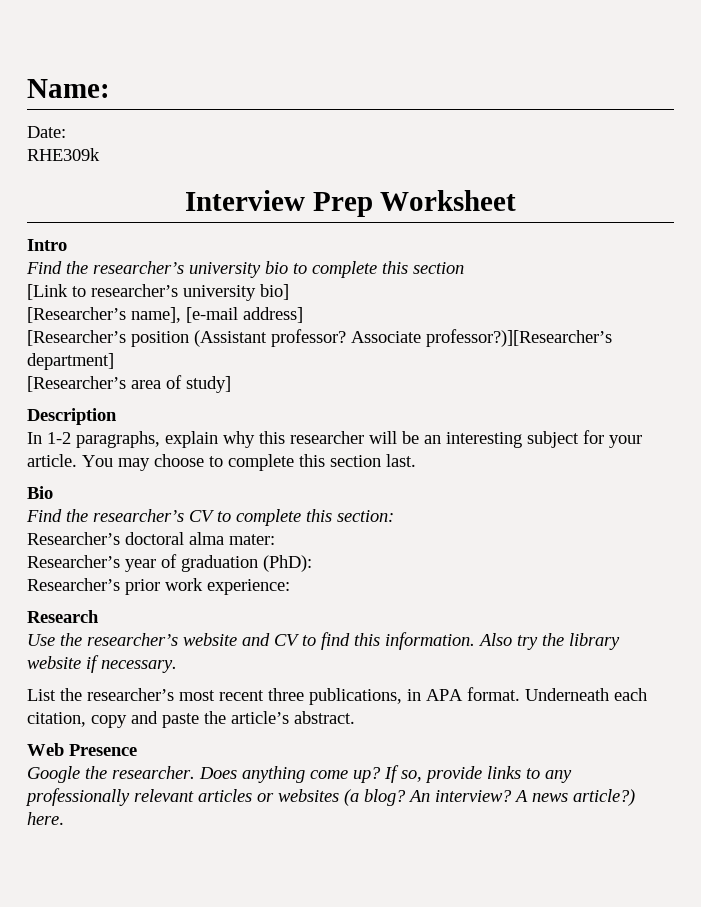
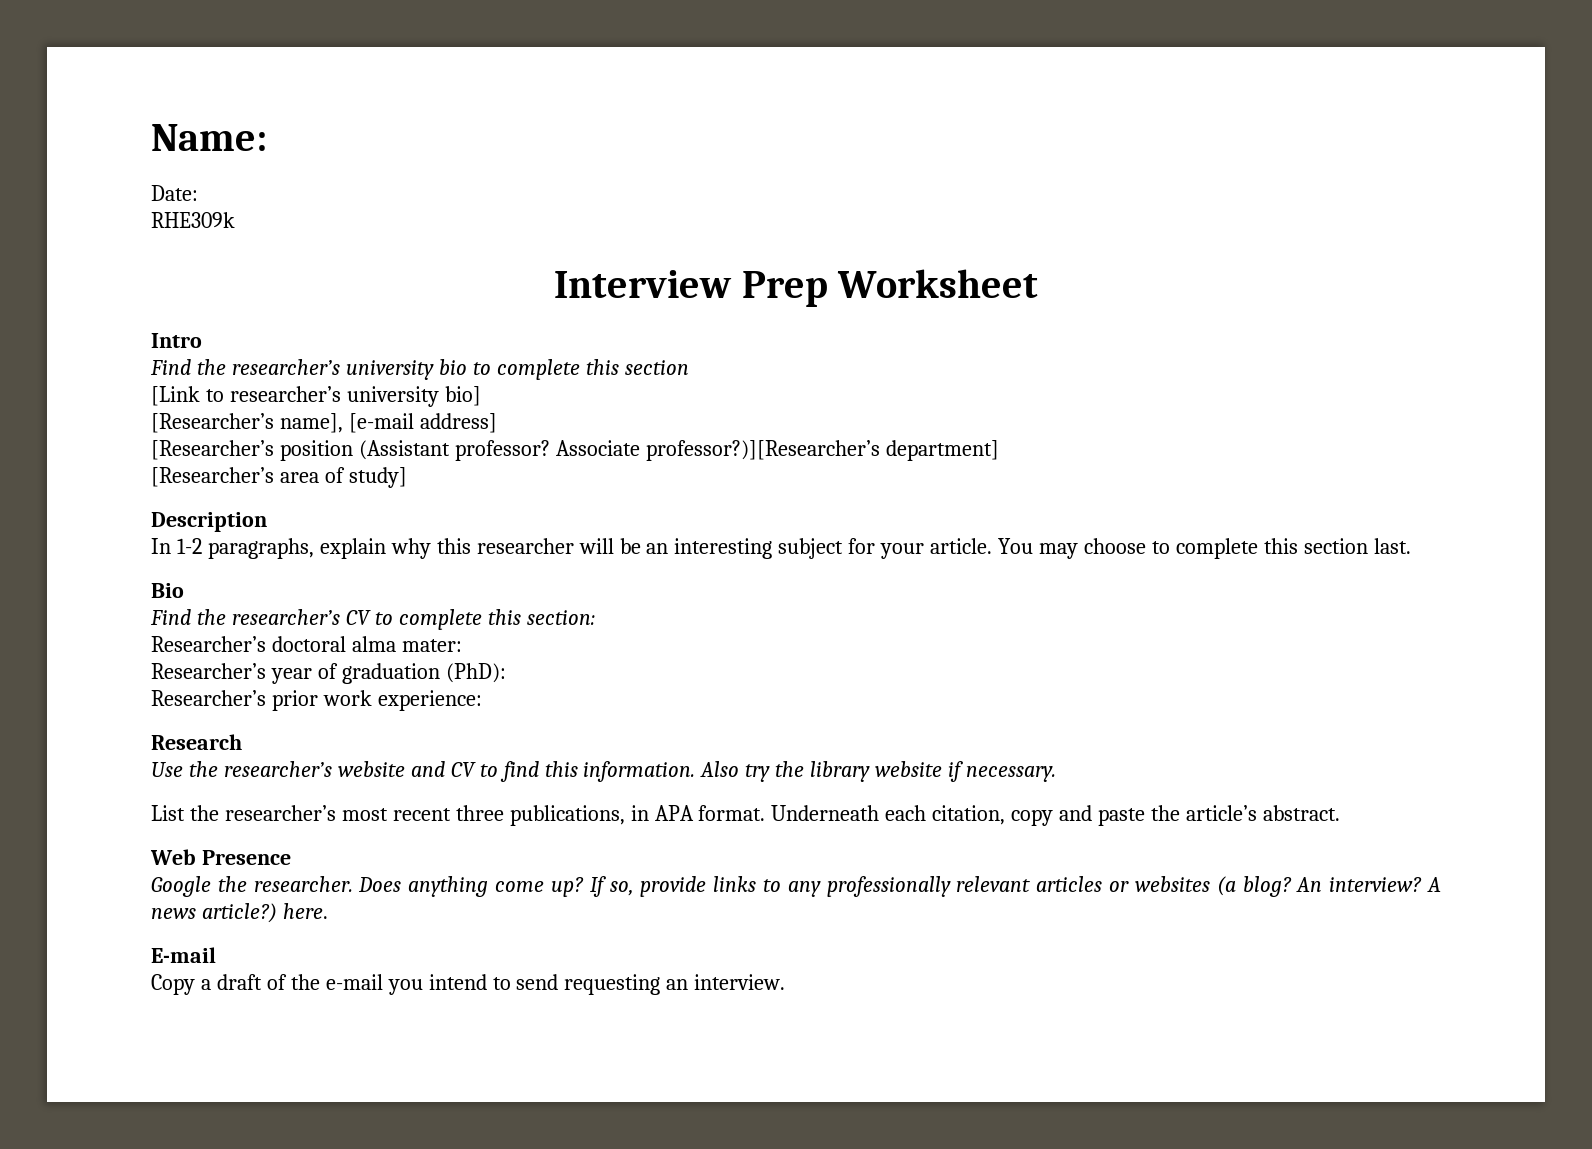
(64, 818) none -> [151,947,216,963] [151,974,786,995] // E-mail // Copy a draft of the e-mail you intend to send requesting an interview.

